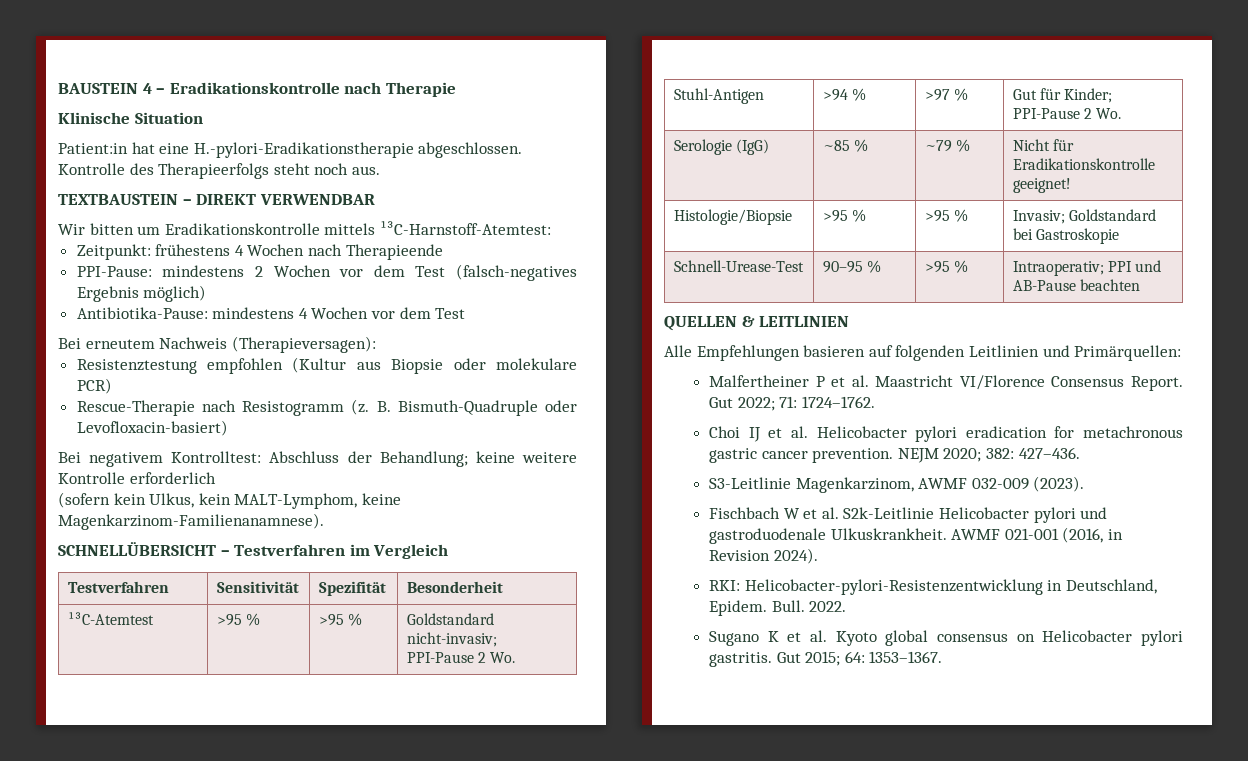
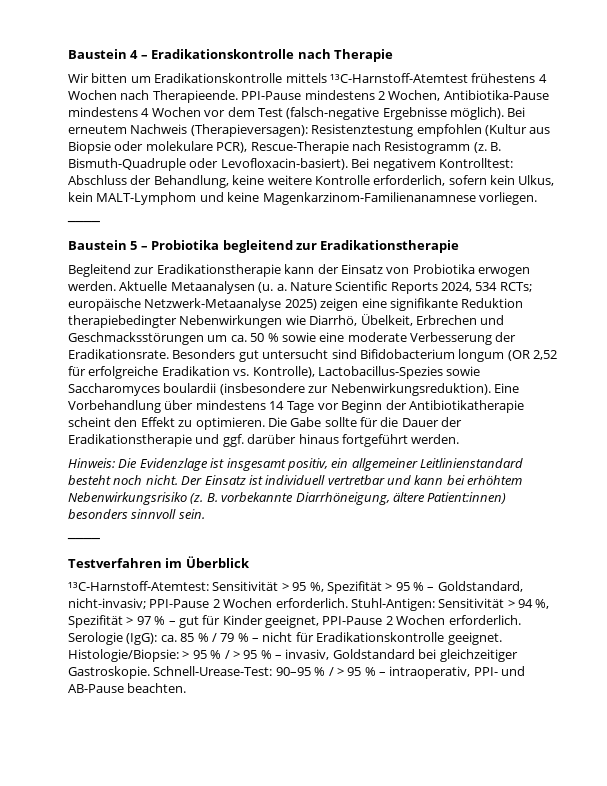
[58,83,138,94] BAUSTEIN -> [68,49,127,59] Baustein
[58,112,203,124] [58,142,523,158] [58,163,380,179] [58,194,375,205] // Klinische Situation // Patient:in hat eine H.-pylori-Eradikationstherapie abgeschlossen. Kontrolle des Therapieerfolgs steht noch aus. // TEXTBAUSTEIN – DIREKT VERWENDBAR -> (393, 55) none
[379,221,551,235] [76,244,151,260] ¹³C-Harnstoff-Atemtest: // Zeitpunkt: -> [329,73,468,83] ¹³C-Harnstoff-Atemtest
[345,244,443,260] [76,264,577,281] [76,285,207,302] [76,307,208,319] Therapieende // PPI-Pause: mindestens 2 Wochen vor dem Test (falsch-negatives Ergebnis möglich) // Antibiotika-Pause: -> [152,90,549,103] Therapieende. PPI-Pause mindestens 2 Wochen, Antibiotika-Pause
(466, 313) // -> [286,107,504,120] (falsch-negative Ergebnisse möglich).
(376, 344) // -> (308, 130) none
[76,378,112,394] PCR) // -> [216,142,248,153] PCR),
[76,420,228,436] Levofloxacin-basiert) // -> [220,158,348,170] Levofloxacin-basiert).
[379,451,468,467] Behandlung; -> [153,175,229,188] Behandlung,
[129,472,216,484] [58,492,110,508] erforderlich // (sofern -> [373,175,487,186] erforderlich, sofern
[234,493,401,509] [58,513,324,530] [58,542,449,559] [67,581,169,593] [216,581,299,593] [318,581,386,596] [406,581,503,593] [67,612,154,625] [216,613,260,626] [318,613,362,626] [406,613,494,625] [406,632,497,647] [406,652,516,663] [673,88,764,104] [822,88,866,101] [924,88,968,101] [1012,88,1113,103] [1012,108,1122,119] [673,139,769,155] [822,139,868,152] [924,139,970,152] [1012,139,1074,151] [1012,158,1155,170] [1012,178,1071,193] [673,209,792,225] [822,209,866,222] [924,209,968,222] [1012,209,1156,224] [1012,228,1119,244] [673,260,804,272] [822,260,881,273] [924,260,968,273] [1012,260,1162,276] [1012,279,1140,291] [664,316,850,331] [664,345,1182,361] [709,375,1183,391] [709,396,875,411] [709,426,1183,442] [709,447,1080,463] [709,476,1085,493] [709,507,1108,523] [709,527,1124,544] [709,548,818,564] [709,579,1157,595] [709,600,847,616] [709,630,1183,646] [709,651,943,667] MALT-Lymphom, keine Magenkarzinom-Familienanamnese). // SCHNELLÜBERSICHT – Testverfahren im Vergleich // Testverfahren | Sensitivität | Spezifität | Besonderheit // ¹³C-Atemtest | >95 % | >95 % | Goldstandard nicht-invasiv; PPI-Pause 2 Wo. // Stuhl-Antigen | >94 % | >97 % | Gut für Kinder; PPI-Pause 2 Wo. // Serologie (IgG) | ~85 % | ~79 % | Nicht für Eradikationskontrolle geeignet! // Histologie/Biopsie | >95 % | >95 % | Invasiv; Goldstandard bei Gastroskopie // Schnell-Urease-Test | 90–95 % | >95 % | Intraoperativ; PPI und AB-Pause beachten // QUELLEN & LEITLINIEN // Alle Empfehlungen basieren auf folgenden Leitlinien und Primärquellen: // Malfertheiner P et al. Maastricht VI/Florence Consensus Report. Gut 2022; 71: 1724–1762. // Choi IJ et al. Helicobacter pylori eradication for metachronous gastric cancer prevention. NEJM 2020; 382: 427–436. // S3-Leitlinie Magenkarzinom, AWMF 032-009 (2023). // Fischbach W et al. S2k-Leitlinie Helicobacter pylori und gastroduodenale Ulkuskrankheit. AWMF 021-001 (2016, in Revision 2024). // RKI: Helicobacter-pylori-Resistenzentwicklung in Deutschland, Epidem. Bull. 2022. // Sugano K et al. Kyoto global consensus on Helicobacter pylori gastritis. Gut 2015; 64: 1353–1367. -> [96,192,537,205] [67,220,100,226] [68,240,460,253] [68,264,530,277] [68,281,532,294] [68,298,524,311] [68,314,505,328] [68,332,517,345] [68,349,557,362] [68,366,481,379] [68,383,519,396] [68,400,524,413] [68,417,463,430] [68,434,460,447] [68,458,523,471] [68,475,523,485] [68,492,507,505] [68,509,205,519] [67,537,100,543] [68,556,250,568] [68,581,523,594] [68,598,550,611] [68,615,521,628] [68,632,502,645] [68,649,518,662] [68,666,526,679] [68,683,187,693] MALT-Lymphom und keine Magenkarzinom-Familienanamnese vorliegen. // ──── // Baustein 5 – Probiotika begleitend zur Eradikationstherapie // Begleitend zur Eradikationstherapie kann der Einsatz von Probiotika erwogen werden. Aktuelle Metaanalysen (u. a. Nature Scientific Reports 2024, 534 RCTs; europäische Netzwerk-Metaanalyse 2025) zeigen eine signifikante Reduktion therapiebedingter Nebenwirkungen wie Diarrhö, Übelkeit, Erbrechen und Geschmacksstörungen um ca. 50 % sowie eine moderate Verbesserung der Eradikationsrate. Besonders gut untersucht sind Bifidobacterium longum (OR 2,52 für erfolgreiche Eradikation vs. Kontrolle), Lactobacillus-Spezies sowie Saccharomyces boulardii (insbesondere zur Nebenwirkungsreduktion). Eine Vorbehandlung über mindestens 14 Tage vor Beginn der Antibiotikatherapie scheint den Effekt zu optimieren. Die Gabe sollte für die Dauer der Eradikationstherapie und ggf. darüber hinaus fortgeführt werden. // Hinweis: Die Evidenzlage ist insgesamt positiv, ein allgemeiner Leitlinienstandard besteht noch nicht. Der Einsatz ist individuell vertretbar und kann bei erhöhtem Nebenwirkungsrisiko (z. B. vorbekannte Diarrhöneigung, ältere Patient:innen) besonders sinnvoll sein. // ──── // Testverfahren im Überblick // ¹³C-Harnstoff-Atemtest: Sensitivität > 95 %, Spezifität > 95 % – Goldstandard, nicht-invasiv; PPI-Pause 2 Wochen erforderlich. Stuhl-Antigen: Sensitivität > 94 %, Spezifität > 97 % – gut für Kinder geeignet, PPI-Pause 2 Wochen erforderlich. Serologie (IgG): ca. 85 % / 79 % – nicht für Eradikationskontrolle geeignet. Histologie/Biopsie: > 95 % / > 95 % – invasiv, Goldstandard bei gleichzeitiger Gastroskopie. Schnell-Urease-Test: 90–95 % / > 95 % – intraoperativ, PPI- und AB-Pause beachten.

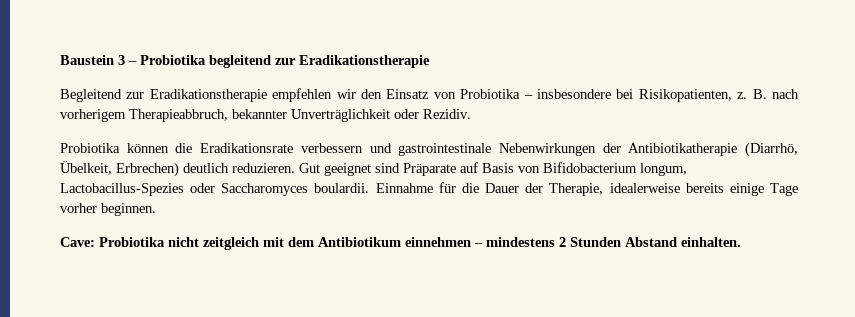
[68,49,393,62] [68,73,547,83] [68,90,549,103] [68,107,526,120] [68,124,551,137] [68,141,501,154] [68,158,513,171] [68,175,555,188] [68,192,537,205] [67,220,100,226] [68,240,138,250] Baustein 4 – Eradikationskontrolle nach Therapie // Wir bitten um Eradikationskontrolle mittels ¹³C-Harnstoff-Atemtest frühestens 4 Wochen nach Therapieende. PPI-Pause mindestens 2 Wochen, Antibiotika-Pause mindestens 4 Wochen vor dem Test (falsch-negative Ergebnisse möglich). Bei erneutem Nachweis (Therapieversagen): Resistenztestung empfohlen (Kultur aus Biopsie oder molekulare PCR), Rescue-Therapie nach Resistogramm (z. B. Bismuth-Quadruple oder Levofloxacin-basiert). Bei negativem Kontrolltest: Abschluss der Behandlung, keine weitere Kontrolle erforderlich, sofern kein Ulkus, kein MALT-Lymphom und keine Magenkarzinom-Familienanamnese vorliegen. // ──── // Baustein 5 -> [60,55,125,65] Baustein 3
[284,264,530,277] [68,281,532,294] [68,298,524,311] [68,314,505,328] [68,332,517,345] [68,349,557,362] [68,366,481,379] [68,383,519,396] [68,400,524,413] [68,417,463,430] [68,434,460,447] [68,458,523,471] [68,475,523,485] [68,492,507,505] [68,509,205,519] [67,537,100,543] [68,556,250,568] [68,581,523,594] [68,598,550,611] [68,615,521,628] [68,632,502,645] [68,649,518,662] [68,666,526,679] [68,683,187,693] kann der Einsatz von Probiotika erwogen werden. Aktuelle Metaanalysen (u. a. Nature Scientific Reports 2024, 534 RCTs; europäische Netzwerk-Metaanalyse 2025) zeigen eine signifikante Reduktion therapiebedingter Nebenwirkungen wie Diarrhö, Übelkeit, Erbrechen und Geschmacksstörungen um ca. 50 % sowie eine moderate Verbesserung der Eradikationsrate. Besonders gut untersucht sind Bifidobacterium longum (OR 2,52 für erfolgreiche Eradikation vs. Kontrolle), Lactobacillus-Spezies sowie Saccharomyces boulardii (insbesondere zur Nebenwirkungsreduktion). Eine Vorbehandlung über mindestens 14 Tage vor Beginn der Antibiotikatherapie scheint den Effekt zu optimieren. Die Gabe sollte für die Dauer der Eradikationstherapie und ggf. darüber hinaus fortgeführt werden. // Hinweis: Die Evidenzlage ist insgesamt positiv, ein allgemeiner Leitlinienstandard besteht noch nicht. Der Einsatz ist individuell vertretbar und kann bei erhöhtem Nebenwirkungsrisiko (z. B. vorbekannte Diarrhöneigung, ältere Patient:innen) besonders sinnvoll sein. // ──── // Testverfahren im Überblick // ¹³C-Harnstoff-Atemtest: Sensitivität > 95 %, Spezifität > 95 % – Goldstandard, nicht-invasiv; PPI-Pause 2 Wochen erforderlich. Stuhl-Antigen: Sensitivität > 94 %, Spezifität > 97 % – gut für Kinder geeignet, PPI-Pause 2 Wochen erforderlich. Serologie (IgG): ca. 85 % / 79 % – nicht für Eradikationskontrolle geeignet. Histologie/Biopsie: > 95 % / > 95 % – invasiv, Goldstandard bei gleichzeitiger Gastroskopie. Schnell-Urease-Test: 90–95 % / > 95 % – intraoperativ, PPI- und AB-Pause beachten. -> [272,88,799,102] [60,109,471,122] [60,142,798,157] [60,161,687,177] [60,182,798,196] [60,203,156,216] [60,237,741,250] empfehlen wir den Einsatz von Probiotika – insbesondere bei Risikopatienten, z. B. nach vorherigem Therapieabbruch, bekannter Unverträglichkeit oder Rezidiv. // Probiotika können die Eradikationsrate verbessern und gastrointestinale Nebenwirkungen der Antibiotikatherapie (Diarrhö, Übelkeit, Erbrechen) deutlich reduzieren. Gut geeignet sind Präparate auf Basis von Bifidobacterium longum, Lactobacillus-Spezies oder Saccharomyces boulardii. Einnahme für die Dauer der Therapie, idealerweise bereits einige Tage vorher beginnen. // Cave: Probiotika nicht zeitgleich mit dem Antibiotikum einnehmen – mindestens 2 Stunden Abstand einhalten.

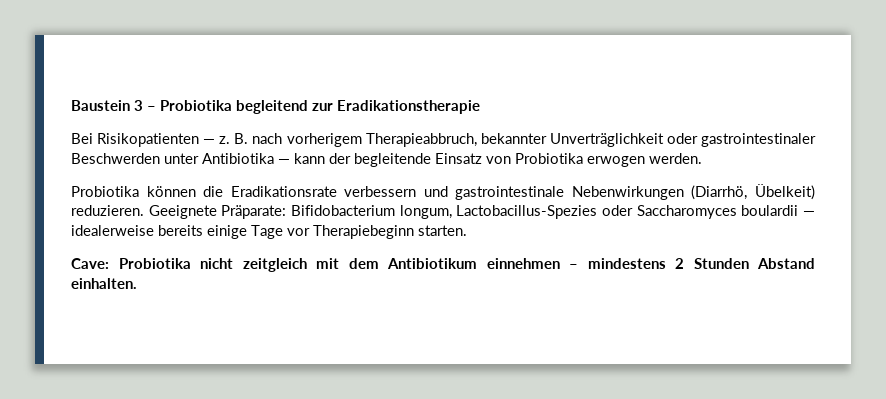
[60,88,732,102] Begleitend zur Eradikationstherapie empfehlen wir den Einsatz von Probiotika – insbesondere bei Risikopatienten, -> [71,133,216,147] Bei Risikopatienten —
[423,109,471,119] Rezidiv. -> [701,133,816,147] [71,153,702,167] gastrointestinaler Beschwerden unter Antibiotika — kann der begleitende Einsatz von Probiotika erwogen werden.
[602,142,798,157] [60,161,540,177] der Antibiotikatherapie (Diarrhö, Übelkeit, Erbrechen) deutlich reduzieren. Gut geeignet sind Präparate auf Basis von -> [691,184,815,200] [71,205,287,219] (Diarrhö, Übelkeit) reduzieren. Geeignete Präparate:
[314,182,604,196] boulardii. Einnahme für die Dauer der Therapie, -> [741,205,815,216] boulardii —
[60,203,156,216] vorher beginnen. -> [287,225,467,239] vor Therapiebeginn starten.

